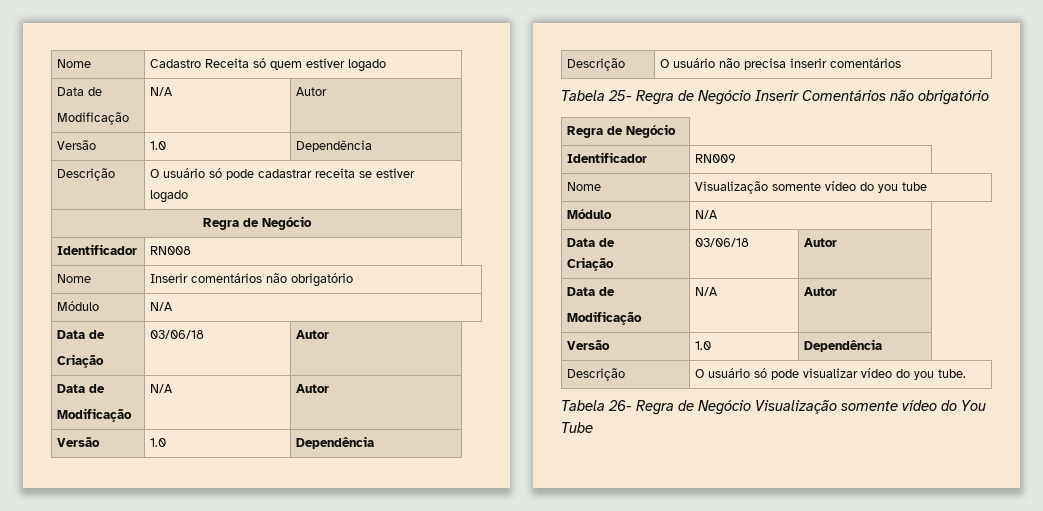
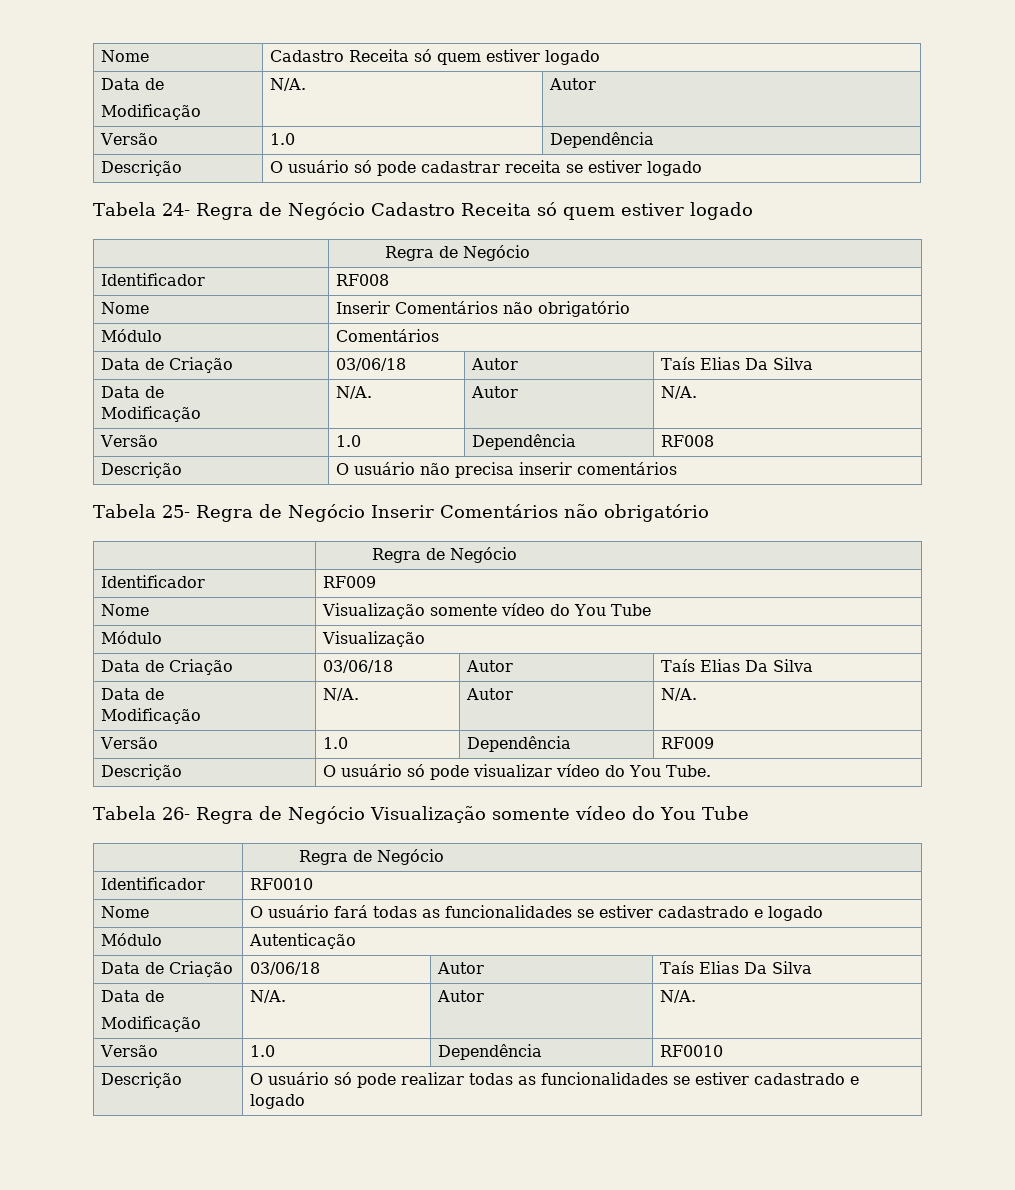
[150,87,174,96] N/A -> [270,78,307,91] N/A.
[202,216,312,230] [57,244,138,255] [150,246,192,255] // Regra de Negócio // Identificador | RN008 -> [93,202,753,220] [385,245,531,261] [101,273,206,286] [336,274,390,286] // Tabela 24- Regra de Negócio Cadastro Receita só quem estiver logado // | Regra de Negócio // Identificador | RF008
[191,273,263,283] comentários -> [395,301,499,314] Comentários
[150,302,174,311] [57,330,106,339] [57,354,105,368] [150,330,205,339] [296,330,330,339] [57,384,106,393] [57,408,133,422] [150,384,174,393] [296,384,330,393] [57,437,101,447] [150,438,167,447] [296,436,375,449] N/A // Data de // Criação | 03/06/18 | Autor // Data de // Modificação | N/A | Autor // Versão | 1.0 | Dependência -> [336,329,440,342] [101,357,234,373] [336,358,407,371] [471,358,519,370] [661,357,814,370] [101,386,165,398] [101,406,202,422] [336,386,373,399] [471,386,519,398] [661,386,698,399] [100,435,159,447] [336,435,362,447] [472,434,577,450] [661,435,715,447] Comentários // Data de Criação | 03/06/18 | Autor | Taís Elias Da Silva // Data de // Modificação | N/A. | Autor | N/A. // Versão | 1.0 | Dependência | RF008
[567,124,677,138] [567,152,648,163] [695,154,737,163] Regra de Negócio // Identificador | RN009 -> [372,547,518,563] [101,575,206,588] [323,576,377,588] | Regra de Negócio // Identificador | RF009
[878,182,928,193] [567,209,613,219] [695,210,719,219] [567,238,616,247] [567,257,615,271] [695,238,750,247] [804,238,838,247] [567,287,616,296] [567,311,643,325] [695,287,719,296] [804,287,838,296] [567,340,611,350] [695,341,712,350] [804,339,883,352] you tube // Módulo | N/A // Data de // Criação | 03/06/18 | Autor // Data de // Modificação | N/A | Autor // Versão | 1.0 | Dependência -> [574,604,652,616] [101,631,163,644] [322,631,426,647] [101,659,234,675] [323,660,394,673] [466,660,514,672] [661,659,814,672] [101,688,165,700] [101,708,202,724] [323,688,360,701] [466,688,514,700] [661,688,698,701] [100,737,159,749] [323,737,349,749] [467,736,572,752] [661,737,715,749] You Tube // Módulo | Visualização // Data de Criação | 03/06/18 | Autor | Taís Elias Da Silva // Data de // Modificação | N/A. | Autor | N/A. // Versão | 1.0 | Dependência | RF009
[914,369,967,380] you tube. -> [629,765,712,777] You Tube.
(593, 427) none -> [299,849,445,865] [101,877,206,890] [250,878,314,890] [101,906,150,918] [250,905,824,921] [101,933,163,946] [249,933,357,949] [101,961,234,977] [250,962,321,975] [437,962,485,974] [660,961,813,974] [101,990,165,1002] [101,1016,202,1032] [250,990,287,1003] [437,990,485,1002] [660,990,697,1003] [100,1045,159,1057] [250,1045,276,1057] [438,1044,543,1060] [660,1045,724,1057] [101,1072,183,1088] [250,1072,860,1088] [250,1094,306,1109] // | Regra de Negócio // Identificador | RF0010 // Nome | O usuário fará todas as funcionalidades se estiver cadastrado e logado // Módulo | Autenticação // Data de Criação | 03/06/18 | Autor | Taís Elias Da Silva // Data de // Modificação | N/A. | Autor | N/A. // Versão | 1.0 | Dependência | RF0010 // Descrição | O usuário só pode realizar todas as funcionalidades se estiver cadastrado e logado

